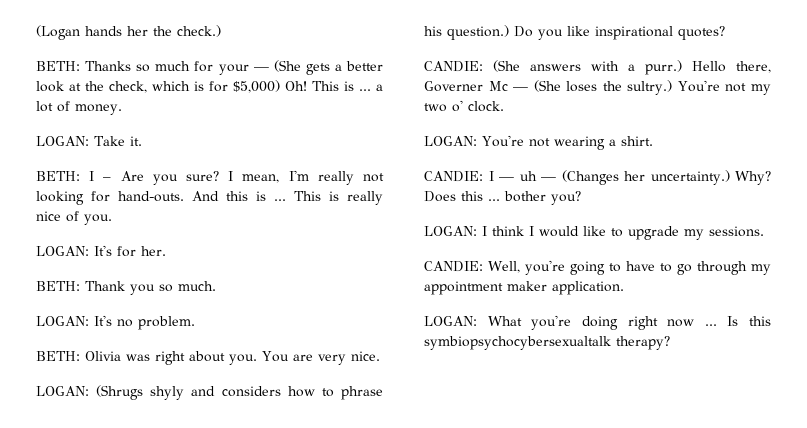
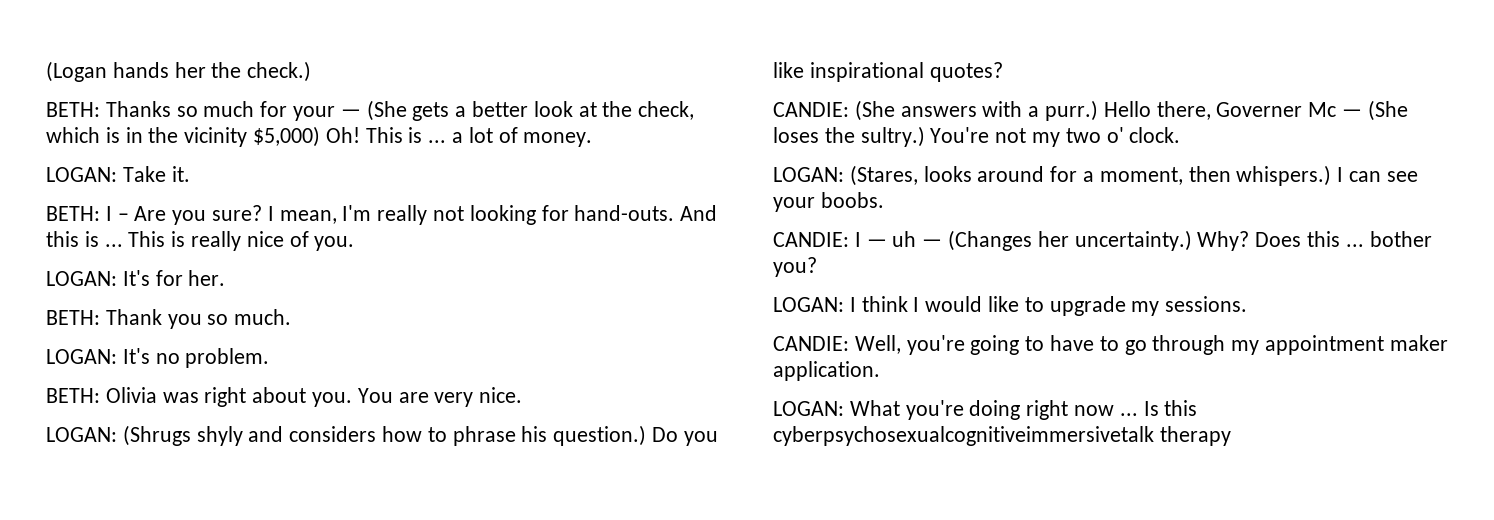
[209,81,228,92] for -> [125,127,248,147] in the vicinity
[482,135,653,150] You're not wearing a shirt. -> [849,165,1418,186] [773,192,884,212] (Stares, looks around for a moment, then whispers.) I can see your boobs.
[424,336,670,350] symbiopsychocybersexualtalk therapy? -> [773,426,1231,446] cyberpsychosexualcognitiveimmersivetalk therapy

